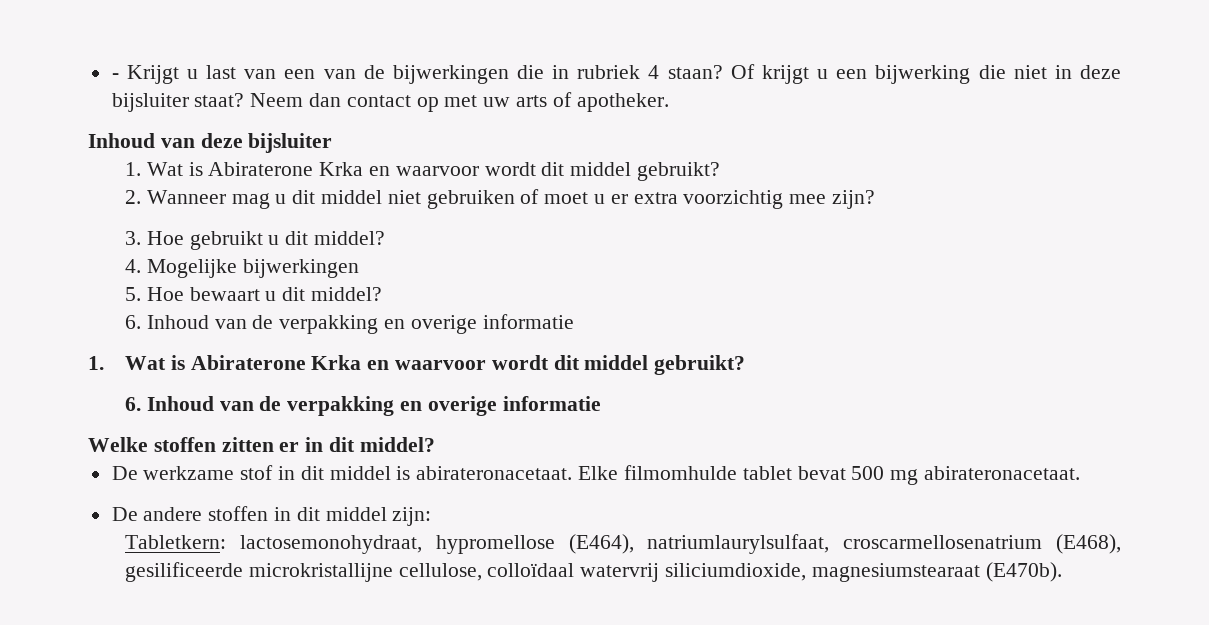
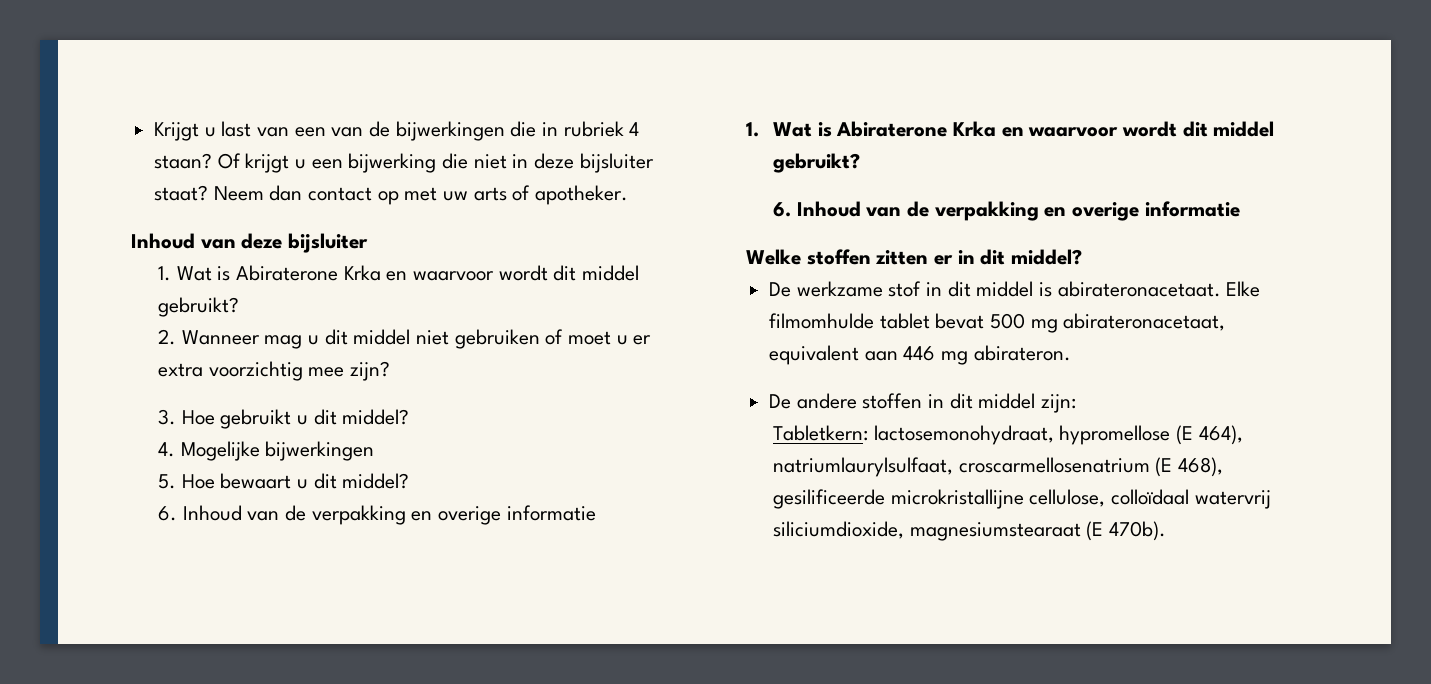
[111,73,119,79] - -> (154, 131) none
[923,466,1080,480] abirateronacetaat. -> [1063,313,1226,331] [769,345,1071,365] abirateronacetaat, equivalent aan 446 mg abirateron.
[568,534,1121,554] (E464), natriumlaurylsulfaat, croscarmellosenatrium (E468), -> [1175,425,1243,445] [772,457,1223,477] (E 464), natriumlaurylsulfaat, croscarmellosenatrium (E 468),
[985,562,1062,582] (E470b). -> [1086,521,1166,541] (E 470b).

